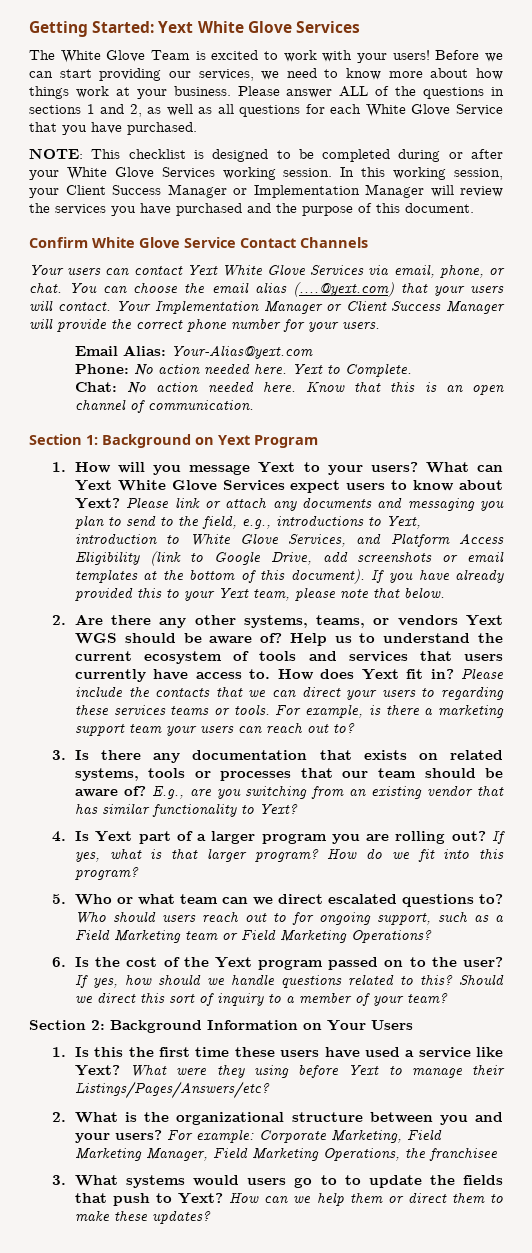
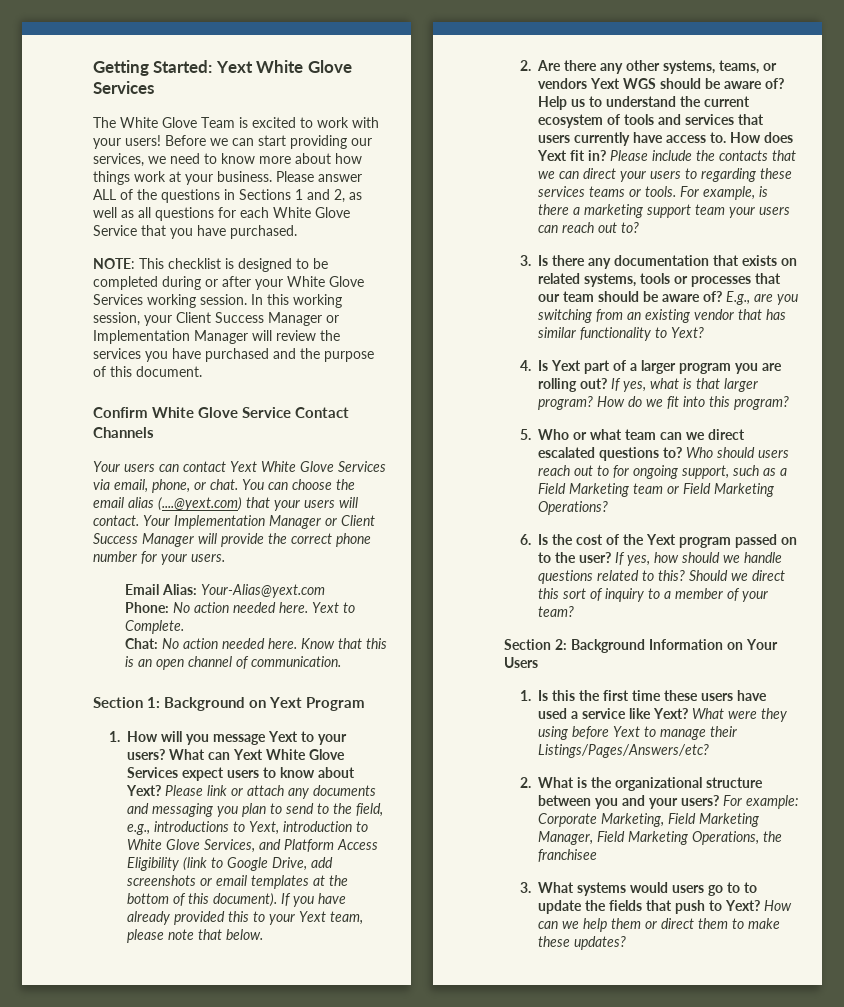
[29,105,81,114] sections -> [239,189,291,200] Sections

